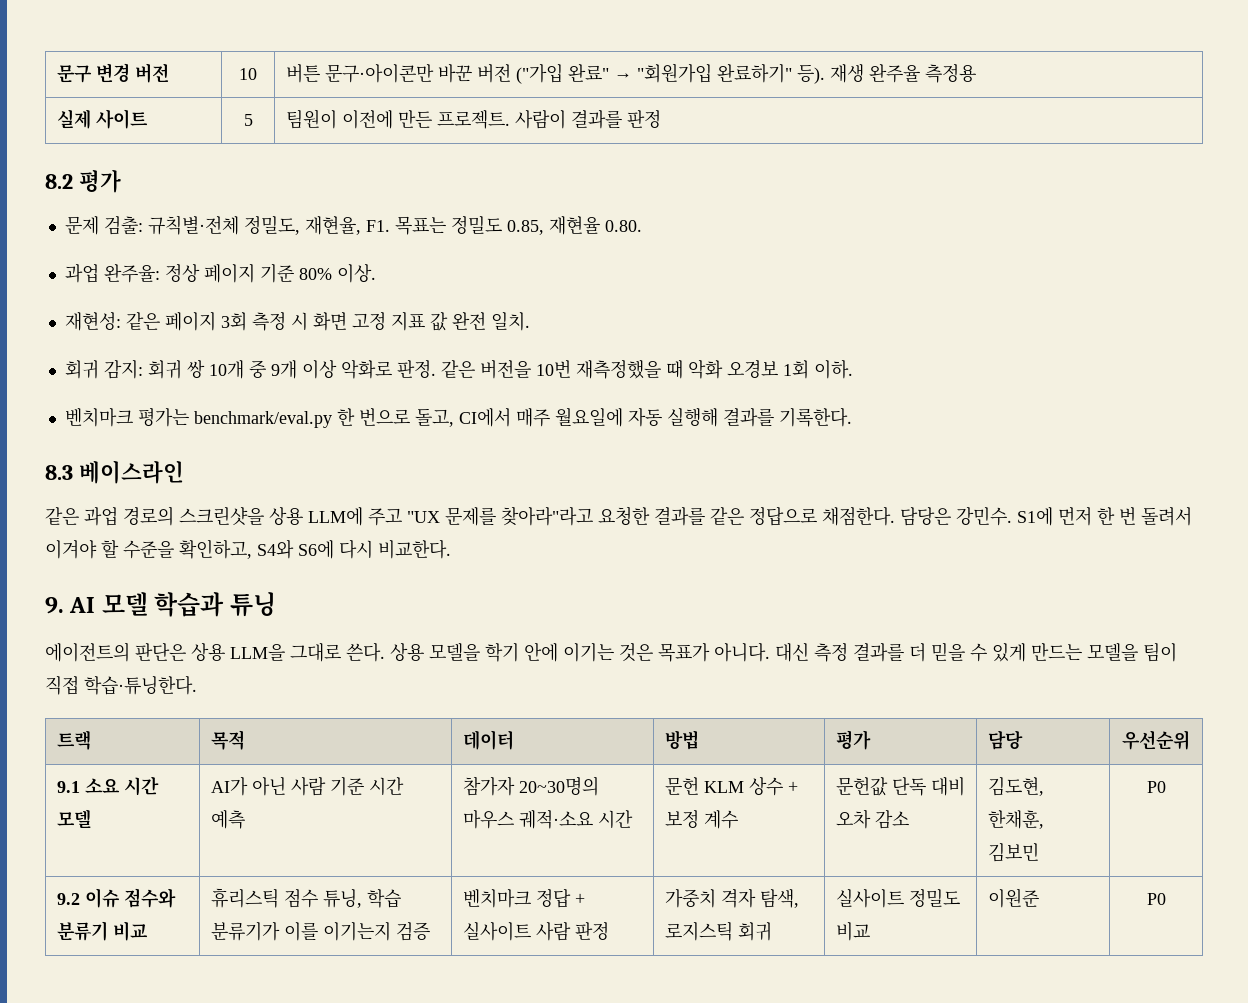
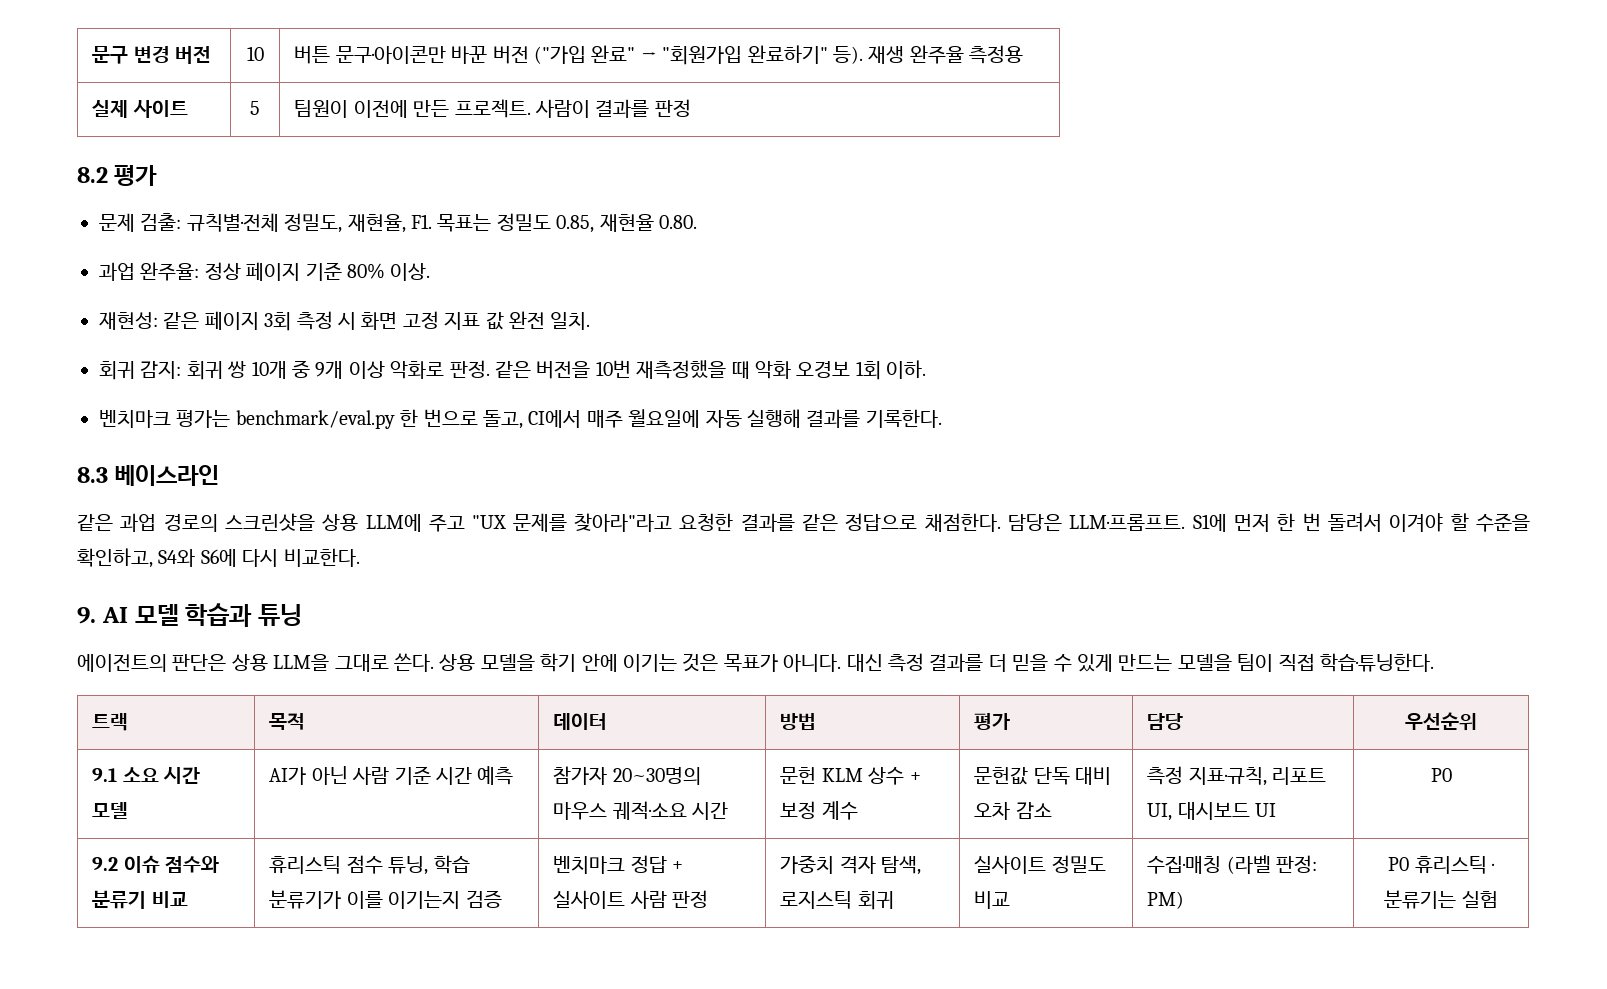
[956,506,1012,526] 강민수. -> [1069,514,1186,531] LLM·프롬프트.
[987,777,1044,796] [987,810,1044,829] [987,843,1039,862] 김도현, 한채훈, 김보민 -> [1147,766,1327,786] [1147,802,1277,821] 측정 지표·규칙, 리포트 UI, 대시보드 UI
[987,888,1039,908] [1146,893,1166,905] 이원준 | P0 -> [1147,855,1318,874] [1147,891,1185,909] [1388,856,1495,874] [1384,890,1498,909] 수집·매칭 (라벨 판정: PM) | P0 휴리스틱 · 분류기는 실험

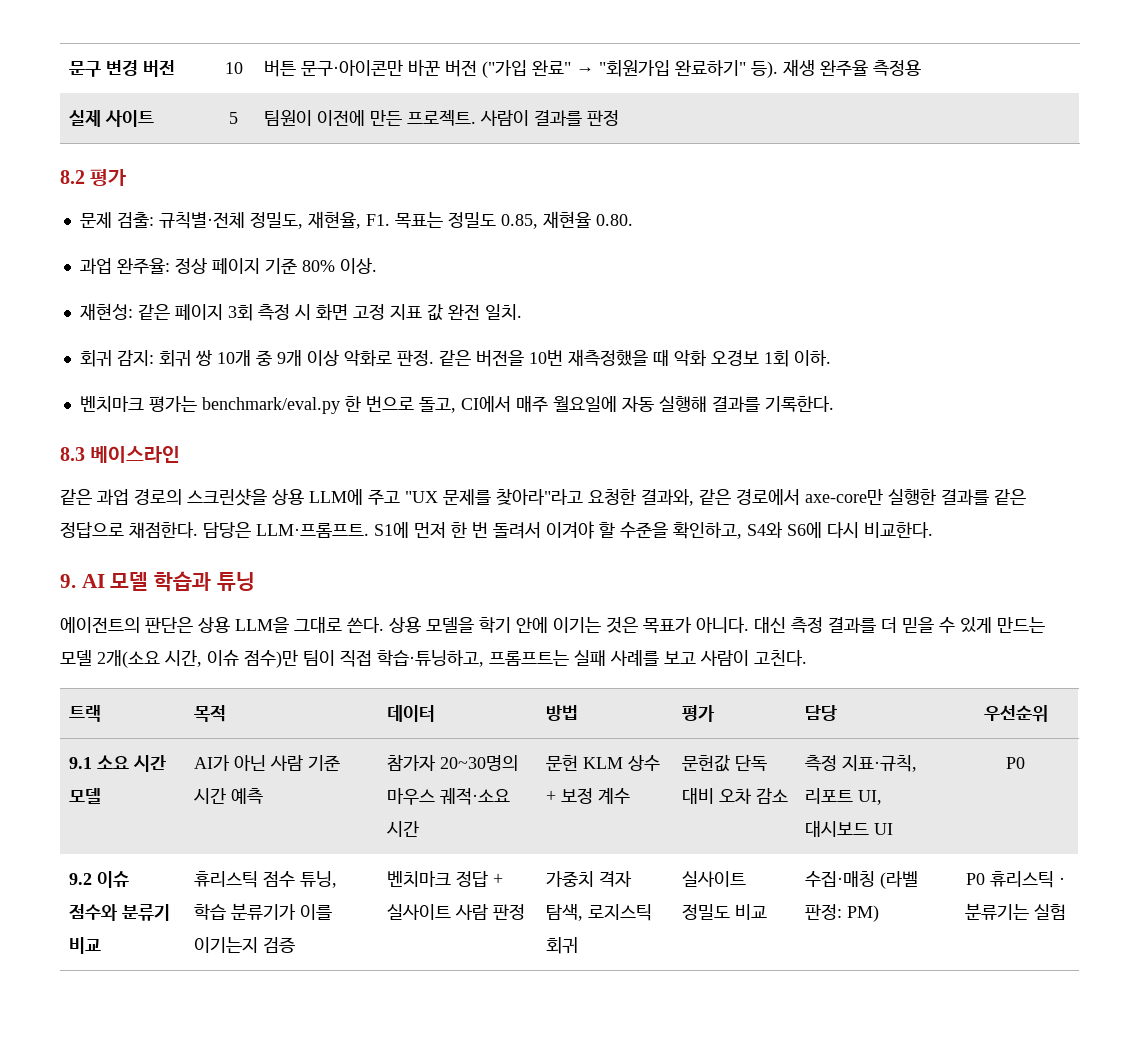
(734, 522) none -> [641,489,936,506] 결과와, 같은 경로에서 axe-core만 실행한
[1177,653,1434,672] 모델을 팀이 직접 학습·튜닝한다. -> [60,650,807,668] 모델 2개(소요 시간, 이슈 점수)만 팀이 직접 학습·튜닝하고, 프롬프트는 실패 사례를 보고 사람이 고친다.

